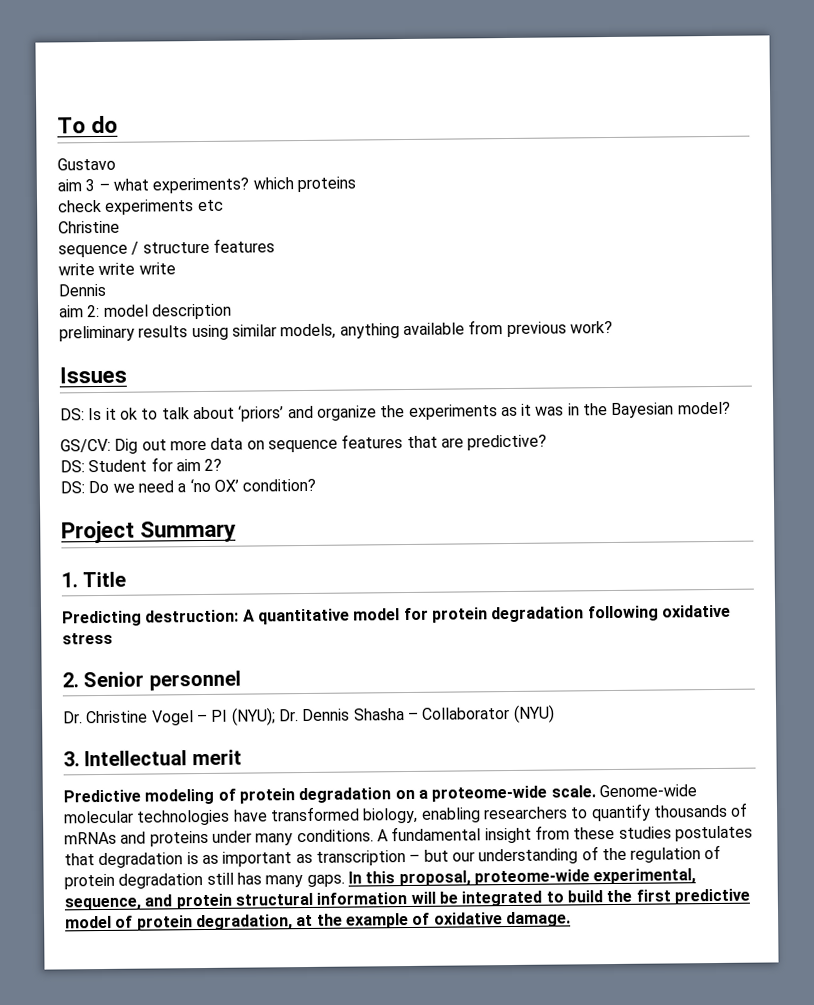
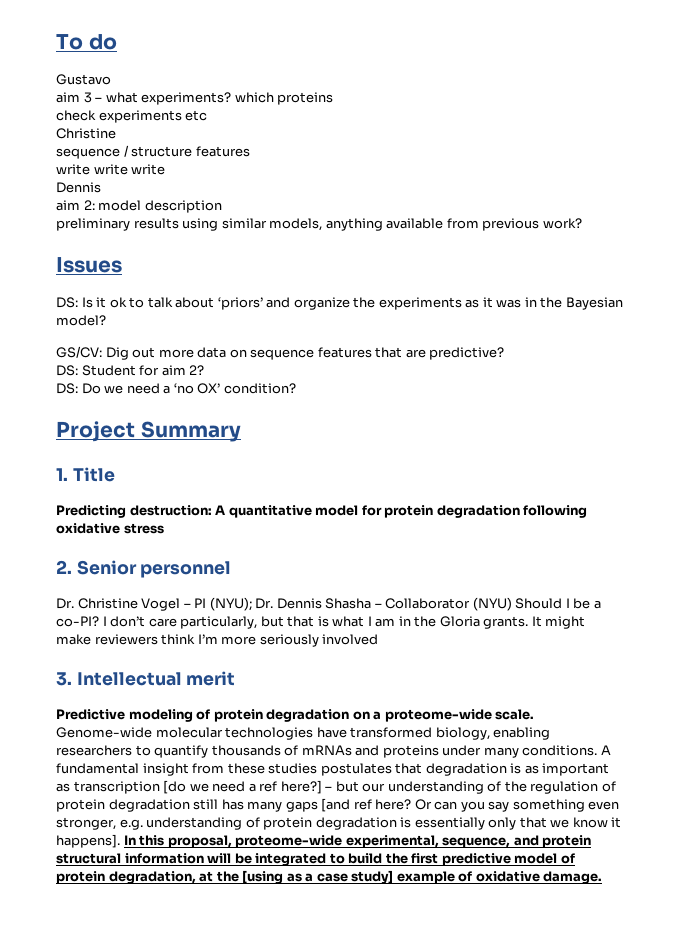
(555, 713) none -> [515,598,601,609] [56,616,586,629] [56,634,379,647] Should I be a co-PI? I don’t care particularly, but that is what I am in the Gloria grants. It might make reviewers think I’m more seriously involved
(406, 858) none -> [163,780,322,794] [do we need a ref here?]
[306,874,345,887] gaps. -> [285,798,620,812] [56,817,622,830] [56,834,120,848] gaps [and ref here? Or can you say something even stronger, e.g. understanding of protein degradation is essentially only that we know it happens].
(343, 919) none -> [242,870,394,884] [using as a case study]

